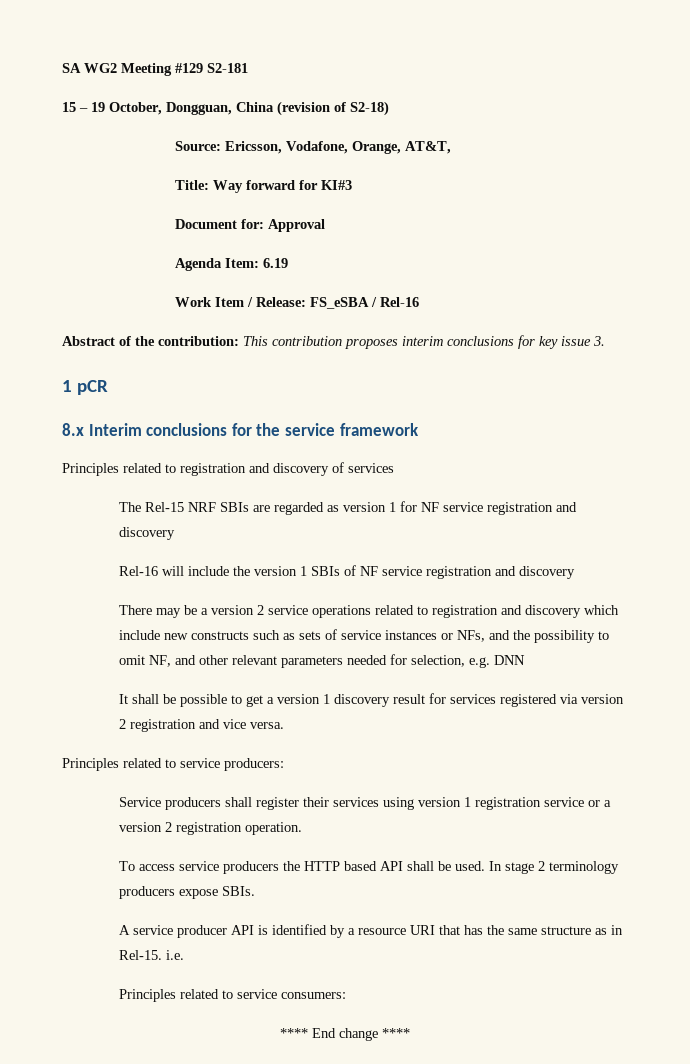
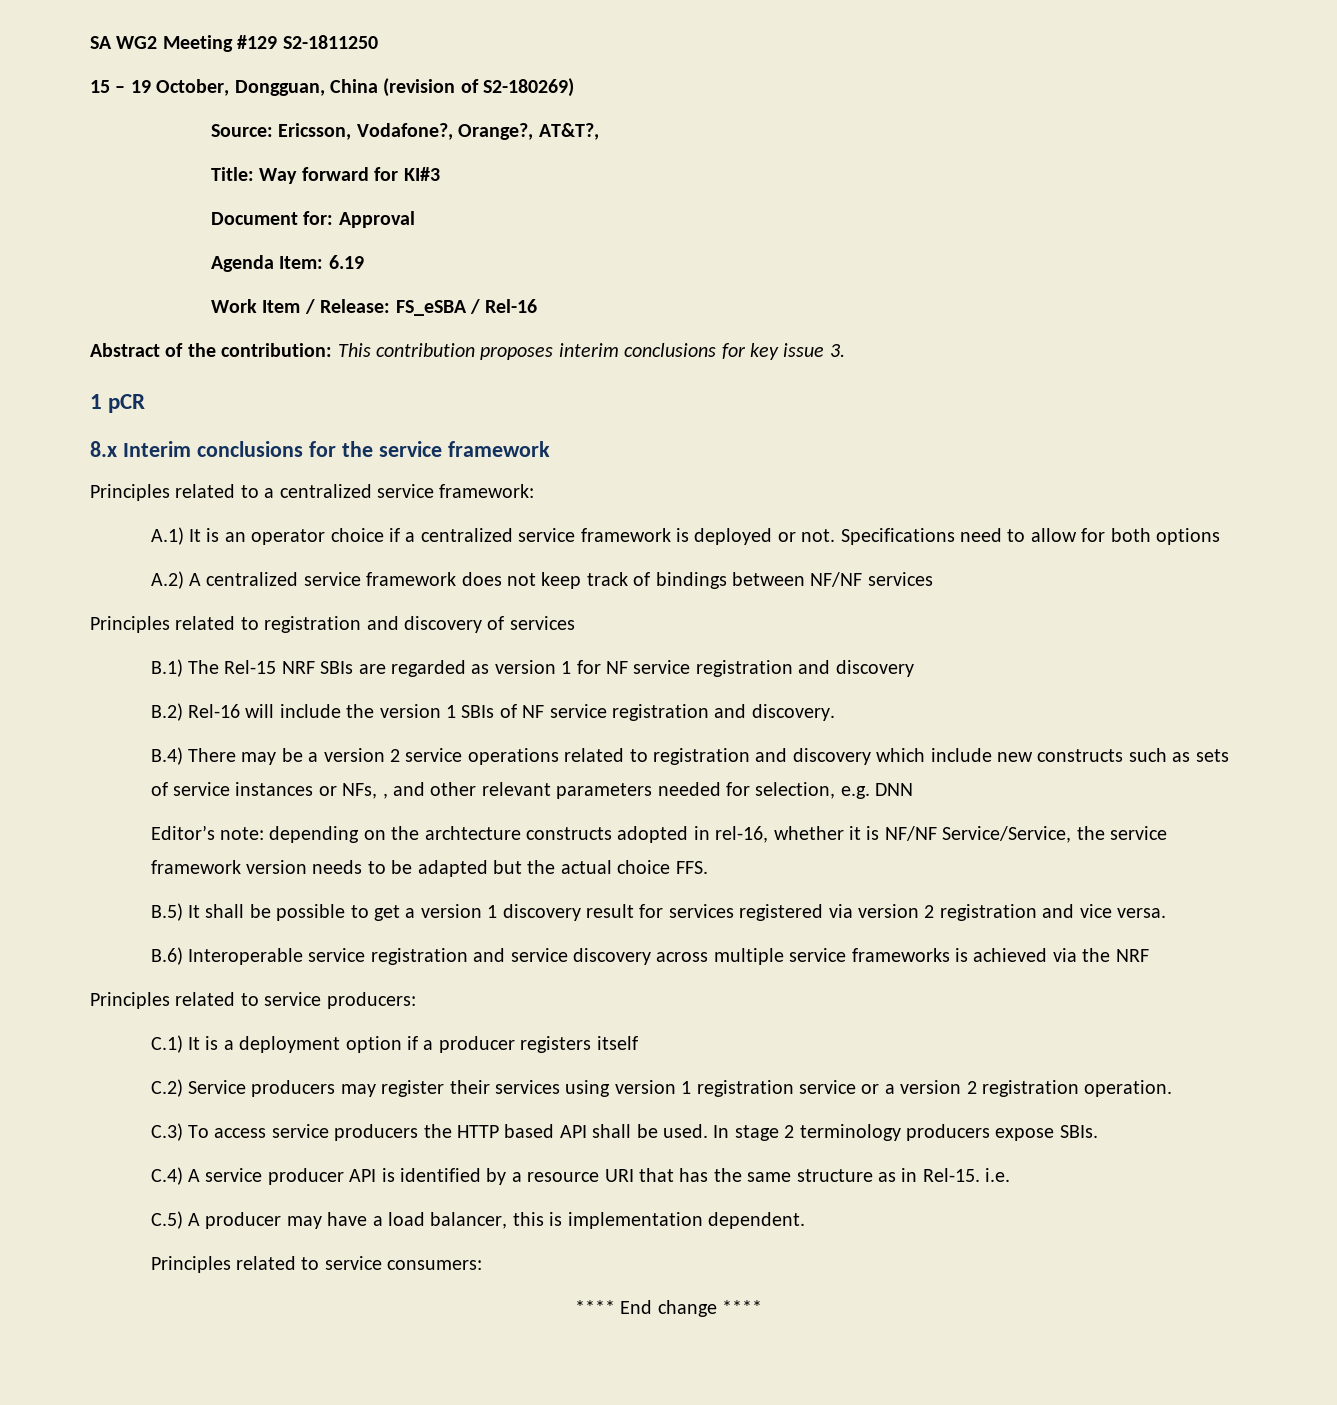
[207,63,248,73] S2-181 -> [282,35,378,49] S2-1811250
[350,101,389,116] S2-18) -> [483,78,575,97] S2-180269)
[286,141,452,154] Vodafone, Orange, AT&T, -> [356,123,599,140] Vodafone?, Orange?, AT&T?,
(419, 429) none -> [90,484,535,501] [150,527,1220,545] [150,571,933,589] // Principles related to a centralized service framework: // A.1) It is an operator choice if a centralized service framework is deployed or not. Specifications need to allow for both options // A.2) A centralized service framework does not keep track of bindings between NF/NF services
(394, 468) none -> [150,659,183,677] B.1)
(175, 533) none -> [150,703,183,721] B.2)
[518,566,575,579] discovery // -> [751,704,835,721] [150,747,183,765] discovery. // B.4)
[488,630,609,643] [118,655,171,667] and the possibility to omit NF, -> [382,793,388,799] ,
(525, 660) none -> [150,825,1167,843] [150,860,708,877] [150,903,183,921] Editor’s note: depending on the archtecture constructs adopted in rel-16, whether it is NF/NF Service/Service, the service framework version needs to be adapted but the actual choice FFS. // B.5)
(284, 725) none -> [150,947,1149,965] // B.6) Interoperable service registration and service discovery across multiple service frameworks is achieved via the NRF
(284, 764) none -> [150,1035,638,1053] [150,1079,183,1097] C.1) It is a deployment option if a producer registers itself // C.2)
[224,797,252,807] shall -> [340,1084,376,1097] may
(302, 828) none -> [150,1123,183,1141] C.3)
(255, 891) none -> [150,1167,183,1185] C.4)
(184, 955) none -> [150,1211,805,1229] // C.5) A producer may have a load balancer, this is implementation dependent.

